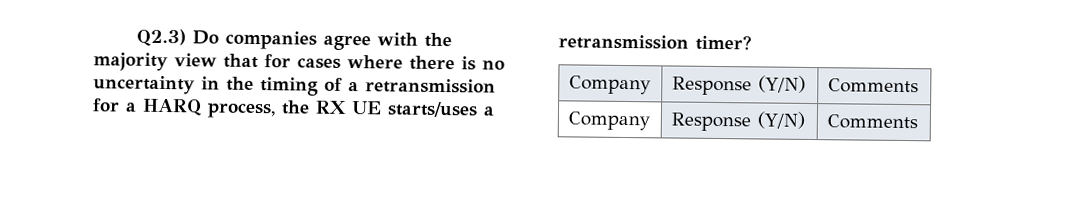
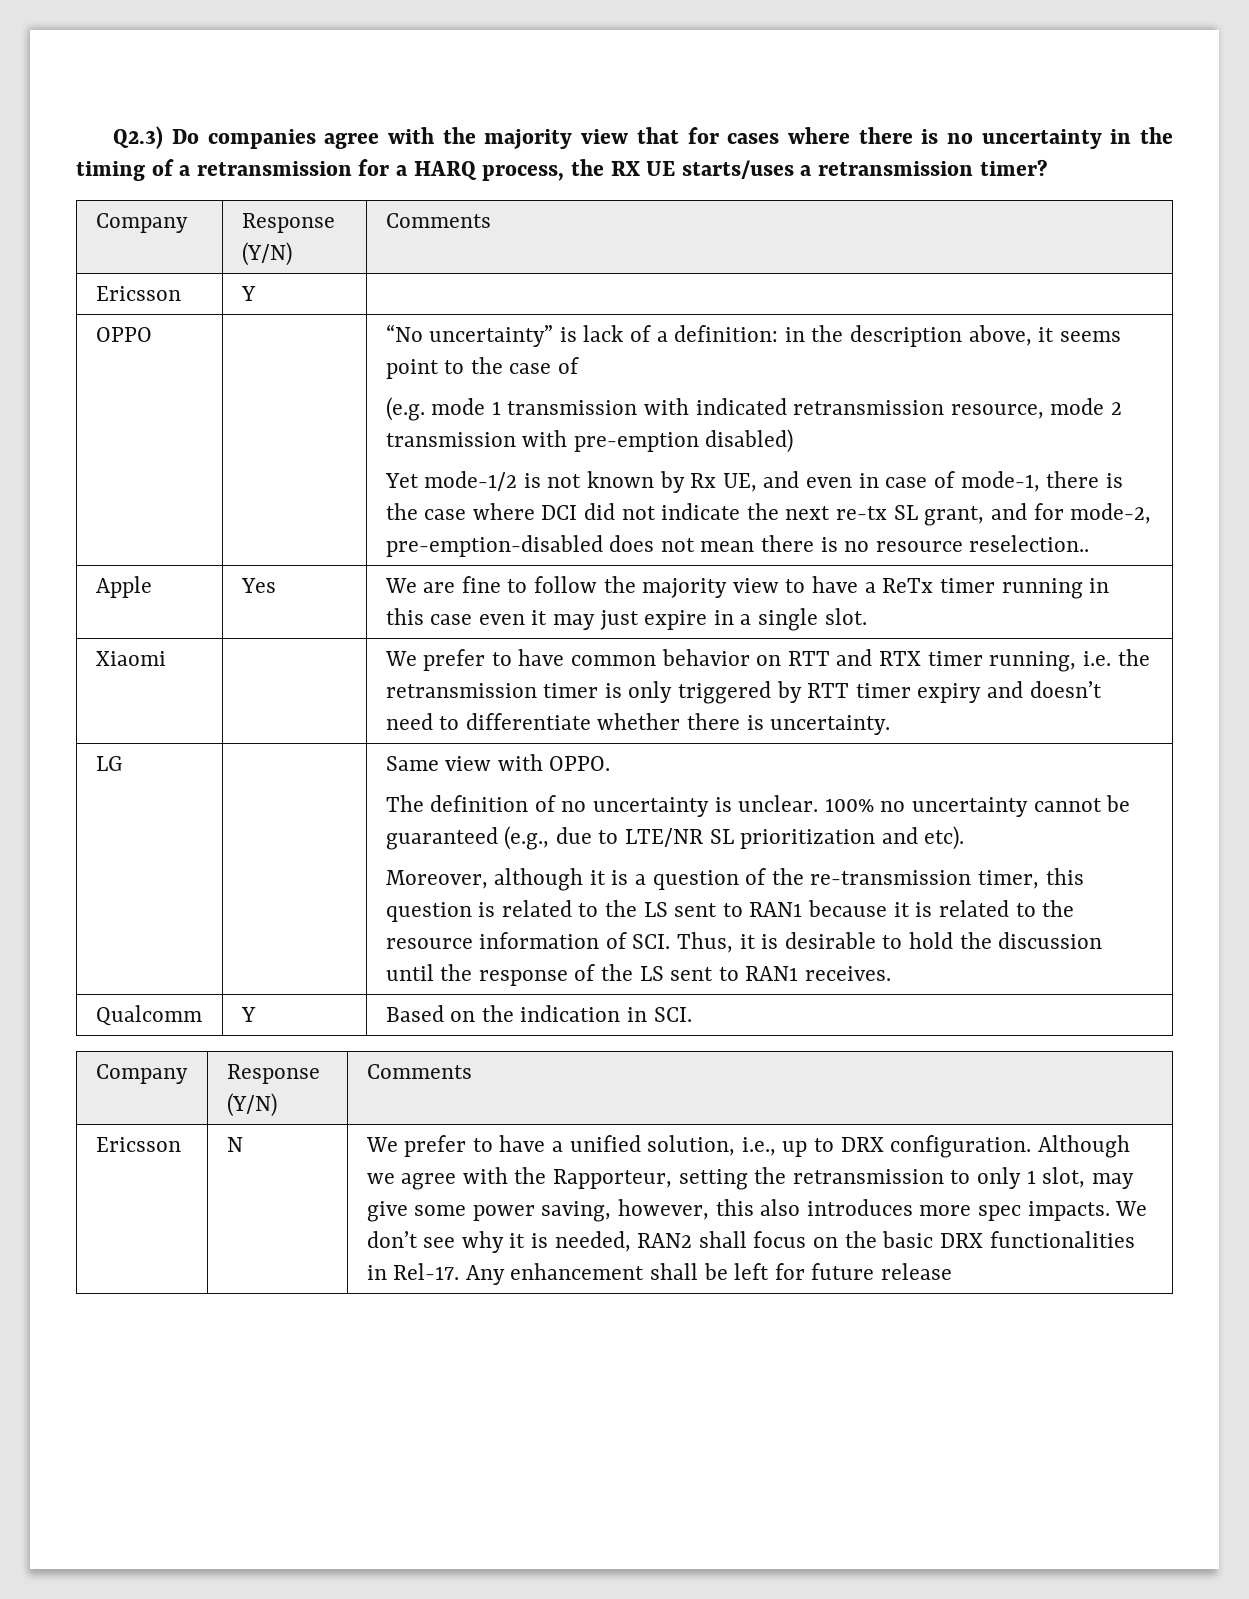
[567,111,650,131] [670,111,805,132] [826,114,918,130] Company | Response (Y/N) | Comments -> [95,286,181,301] [240,286,256,301] [95,327,152,342] [385,324,1121,347] [385,357,579,379] [385,397,1123,421] [385,429,794,453] [384,471,1123,493] [385,503,1152,526] [385,535,1090,557] [95,576,152,598] [240,578,276,593] [384,576,1110,599] [385,608,867,631] [95,651,166,666] [384,649,1150,672] [385,681,1102,704] [385,713,891,735] [95,756,122,771] [385,754,611,771] [385,795,1131,817] [385,826,965,850] [385,868,1084,891] [385,900,1075,922] [385,932,1103,953] [385,964,892,986] [95,1005,202,1026] [240,1007,256,1022] [385,1005,692,1022] [95,1064,188,1084] [226,1064,320,1084] [226,1093,277,1117] [366,1064,472,1079] [95,1137,181,1152] [226,1137,243,1152] [365,1135,1130,1158] [366,1167,1134,1190] [366,1199,1148,1222] [366,1231,1135,1253] [366,1263,953,1285] Ericsson | Y | // OPPO | | “No uncertainty” is lack of a definition: in the description above, it seems point to the case of // (e.g. mode 1 transmission with indicated retransmission resource, mode 2 transmission with pre-emption disabled) // Yet mode-1/2 is not known by Rx UE, and even in case of mode-1, there is the case where DCI did not indicate the next re-tx SL grant, and for mode-2, pre-emption-disabled does not mean there is no resource reselection.. // Apple | Yes | We are fine to follow the majority view to have a ReTx timer running in this case even it may just expire in a single slot. // Xiaomi | | We prefer to have common behavior on RTT and RTX timer running, i.e. the retransmission timer is only triggered by RTT timer expiry and doesn’t need to differentiate whether there is uncertainty. // LG | | Same view with OPPO. // The definition of no uncertainty is unclear. 100% no uncertainty cannot be guaranteed (e.g., due to LTE/NR SL prioritization and etc). // Moreover, although it is a question of the re-transmission timer, this question is related to the LS sent to RAN1 because it is related to the resource information of SCI. Thus, it is desirable to hold the discussion until the response of the LS sent to RAN1 receives. // Qualcomm | Y | Based on the indication in SCI. // Company | Response (Y/N) | Comments // Ericsson | N | We prefer to have a unified solution, i.e., up to DRX configuration. Although we agree with the Rapporteur, setting the retransmission to only 1 slot, may give some power saving, however, this also introduces more spec impacts. We don’t see why it is needed, RAN2 shall focus on the basic DRX functionalities in Rel-17. Any enhancement shall be left for future release

